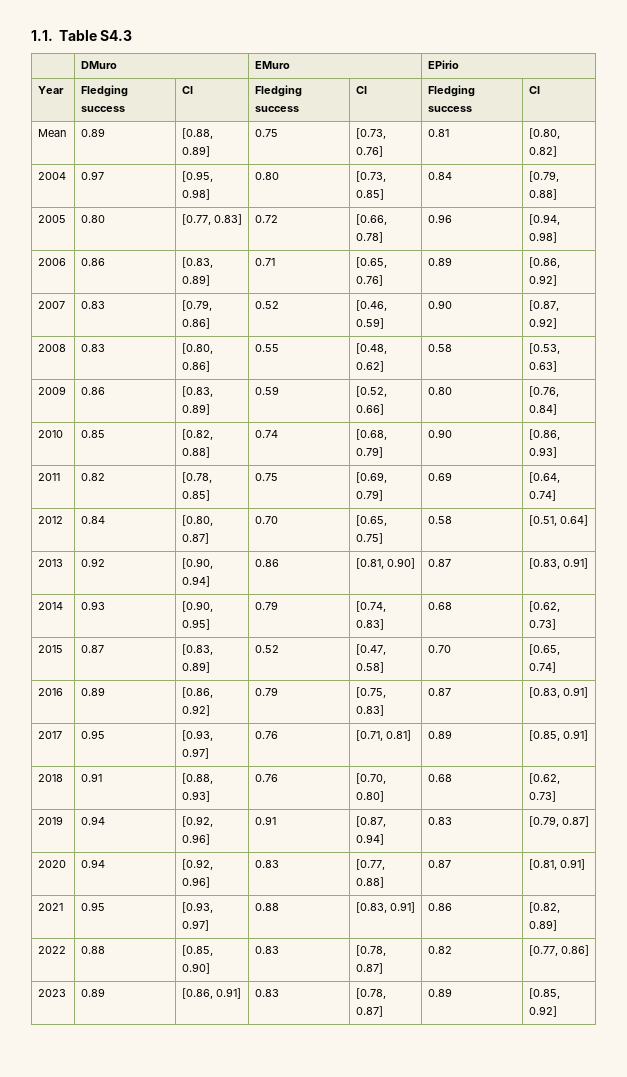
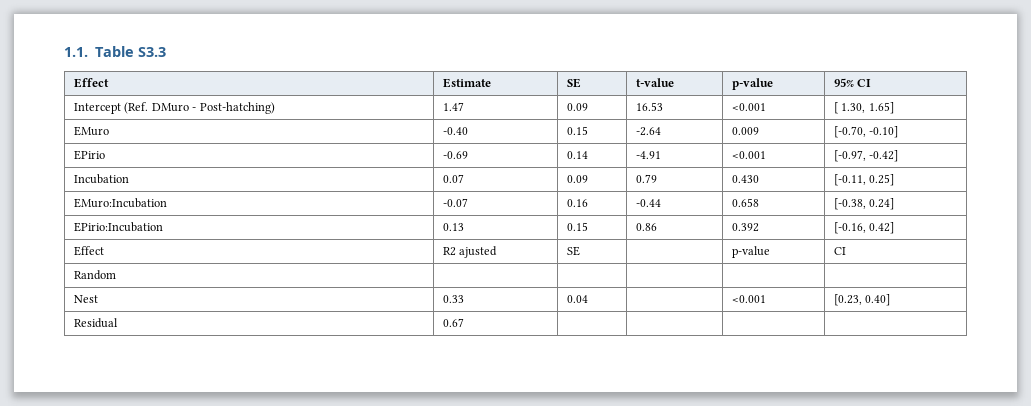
[100,30,133,41] [80,61,117,69] [254,61,290,69] [427,60,459,69] [37,86,64,94] [80,85,128,97] [80,106,125,112] [181,86,193,94] [254,85,302,97] [254,106,299,112] [355,86,367,94] [427,85,475,97] [427,106,472,112] [528,86,540,94] [37,129,67,137] [80,128,105,137] [181,128,213,139] [181,146,210,157] [254,129,278,137] [355,128,386,139] [355,146,383,157] [427,129,449,137] [528,128,560,139] [528,146,557,157] [37,172,66,180] [80,171,104,180] [181,171,213,182] [181,189,210,200] [254,172,279,180] [355,171,386,182] [355,189,384,200] [427,172,452,180] [528,171,559,182] [528,189,557,200] [37,215,66,223] [80,215,105,223] [181,214,242,225] [254,215,278,223] [355,214,387,225] [355,232,383,243] [427,214,452,223] [528,214,560,225] [528,232,557,243] [37,258,66,266] [80,258,105,266] [181,257,213,268] [181,275,210,286] [254,258,275,266] [355,257,387,268] [355,275,383,286] [427,257,452,266] [528,257,560,268] [528,275,557,286] [37,301,65,309] [80,301,105,309] [181,300,212,311] [181,318,210,329] [254,301,279,309] [355,300,387,311] [355,318,384,329] [427,300,452,309] [528,300,559,311] [528,318,557,329] [37,344,66,352] [80,344,105,352] [181,343,213,354] [181,361,210,372] [254,344,279,352] [355,343,387,354] [355,361,384,372] [427,344,452,352] [528,343,560,354] [528,361,557,372] [37,386,66,395] [80,387,105,395] [181,386,213,397] [181,404,210,415] [254,386,279,395] [355,386,387,397] [355,404,384,415] [427,387,452,395] [528,386,559,397] [528,404,557,415] [37,430,63,438] [80,430,105,438] [181,429,213,440] [181,447,210,458] [254,430,278,438] [355,429,387,440] [355,447,383,458] [427,429,452,438] [528,429,560,440] [528,447,557,458] [37,473,60,481] [80,473,105,481] [181,472,212,483] [181,490,210,501] [254,473,278,481] [355,472,387,483] [355,490,383,501] [427,472,452,481] [528,472,560,483] [528,490,556,501] [37,516,63,524] [80,516,105,524] [181,515,213,526] [181,533,209,544] [254,516,278,524] [355,515,387,526] [355,533,383,544] [427,516,452,524] [528,515,588,526] [37,559,63,567] [80,558,105,567] [181,558,213,569] [181,576,210,587] [254,559,279,567] [355,558,415,569] [427,559,451,567] [528,558,588,569] [37,602,63,610] [80,601,105,610] [181,601,213,612] [181,619,210,630] [254,601,278,610] [355,601,386,612] [355,619,384,630] [427,602,452,610] [528,601,560,612] [528,619,556,630] [37,645,63,653] [80,645,104,653] [181,644,213,655] [181,662,210,673] [254,645,279,653] [355,644,386,655] [355,662,384,673] [427,645,451,653] [528,644,560,655] [528,662,556,673] [37,688,63,696] [80,687,105,696] [181,687,213,698] [181,705,210,716] [254,687,278,696] [355,687,386,698] [355,705,384,716] [427,688,451,696] [528,687,588,698] [37,731,62,739] [80,730,105,739] [181,730,213,741] [181,748,209,759] [254,731,278,739] [355,730,411,741] [427,730,452,739] [528,730,588,741] [37,774,63,782] [80,773,102,782] [181,773,213,784] [181,791,210,802] [254,774,278,782] [355,773,386,784] [355,791,384,802] [427,774,452,782] [528,773,560,784] [528,791,556,802] [37,816,63,825] [80,816,105,825] [181,816,213,827] [181,834,210,845] [254,816,276,825] [355,816,386,827] [355,834,384,845] [427,817,452,825] [528,816,589,827] [37,860,66,868] [80,859,105,868] [181,859,213,870] [181,877,210,888] [254,860,279,868] [355,859,385,870] [355,877,384,888] [427,860,451,868] [528,859,585,870] [37,903,63,911] [80,902,105,911] [181,902,213,913] [181,920,209,931] [254,903,279,911] [355,902,415,913] [427,903,452,911] [528,902,560,913] [528,920,557,931] [37,946,66,954] [80,946,105,954] [181,945,213,956] [181,963,210,974] [254,946,279,954] [355,945,386,956] [355,963,383,974] [427,946,452,954] [528,945,589,956] [37,989,66,997] [80,988,105,997] [181,988,241,999] [254,989,279,997] [355,988,386,999] [355,1006,383,1017] [427,988,452,997] [528,988,560,999] [528,1006,557,1017] S4.3 // | DMuro | EMuro | EPirio // Year | Fledging success | CI | Fledging success | CI | Fledging success | CI // Mean | 0.89 | [0.88, 0.89] | 0.75 | [0.73, 0.76] | 0.81 | [0.80, 0.82] // 2004 | 0.97 | [0.95, 0.98] | 0.80 | [0.73, 0.85] | 0.84 | [0.79, 0.88] // 2005 | 0.80 | [0.77, 0.83] | 0.72 | [0.66, 0.78] | 0.96 | [0.94, 0.98] // 2006 | 0.86 | [0.83, 0.89] | 0.71 | [0.65, 0.76] | 0.89 | [0.86, 0.92] // 2007 | 0.83 | [0.79, 0.86] | 0.52 | [0.46, 0.59] | 0.90 | [0.87, 0.92] // 2008 | 0.83 | [0.80, 0.86] | 0.55 | [0.48, 0.62] | 0.58 | [0.53, 0.63] // 2009 | 0.86 | [0.83, 0.89] | 0.59 | [0.52, 0.66] | 0.80 | [0.76, 0.84] // 2010 | 0.85 | [0.82, 0.88] | 0.74 | [0.68, 0.79] | 0.90 | [0.86, 0.93] // 2011 | 0.82 | [0.78, 0.85] | 0.75 | [0.69, 0.79] | 0.69 | [0.64, 0.74] // 2012 | 0.84 | [0.80, 0.87] | 0.70 | [0.65, 0.75] | 0.58 | [0.51, 0.64] // 2013 | 0.92 | [0.90, 0.94] | 0.86 | [0.81, 0.90] | 0.87 | [0.83, 0.91] // 2014 | 0.93 | [0.90, 0.95] | 0.79 | [0.74, 0.83] | 0.68 | [0.62, 0.73] // 2015 | 0.87 | [0.83, 0.89] | 0.52 | [0.47, 0.58] | 0.70 | [0.65, 0.74] // 2016 | 0.89 | [0.86, 0.92] | 0.79 | [0.75, 0.83] | 0.87 | [0.83, 0.91] // 2017 | 0.95 | [0.93, 0.97] | 0.76 | [0.71, 0.81] | 0.89 | [0.85, 0.91] // 2018 | 0.91 | [0.88, 0.93] | 0.76 | [0.70, 0.80] | 0.68 | [0.62, 0.73] // 2019 | 0.94 | [0.92, 0.96] | 0.91 | [0.87, 0.94] | 0.83 | [0.79, 0.87] // 2020 | 0.94 | [0.92, 0.96] | 0.83 | [0.77, 0.88] | 0.87 | [0.81, 0.91] // 2021 | 0.95 | [0.93, 0.97] | 0.88 | [0.83, 0.91] | 0.86 | [0.82, 0.89] // 2022 | 0.88 | [0.85, 0.90] | 0.83 | [0.78, 0.87] | 0.82 | [0.77, 0.86] // 2023 | 0.89 | [0.86, 0.91] | 0.83 | [0.78, 0.87] | 0.89 | [0.85, 0.92] -> [138,47,166,57] [74,78,110,88] [443,78,492,88] [567,78,582,88] [636,78,675,87] [732,78,774,90] [834,78,872,87] [74,102,275,114] [443,102,465,111] [567,103,589,111] [636,102,664,111] [732,103,767,111] [834,102,894,114] [74,126,110,136] [443,127,469,135] [567,126,589,135] [636,127,662,136] [732,127,760,135] [834,126,899,138] [74,150,106,160] [443,151,469,159] [567,151,589,159] [636,151,662,159] [732,151,767,159] [834,150,899,162] [74,174,130,184] [443,174,465,183] [567,175,589,183] [636,174,658,183] [732,175,760,183] [834,174,895,186] [74,198,168,208] [443,198,469,207] [567,199,589,207] [636,199,662,207] [732,198,760,207] [834,198,895,210] [74,222,164,232] [443,223,465,231] [567,222,589,231] [636,223,658,231] [732,223,760,232] [834,222,895,234] [74,246,105,256] [443,246,498,258] [567,246,581,256] [732,246,771,258] [834,247,847,255] [74,270,117,280] [74,295,99,303] [443,295,465,303] [567,295,589,303] [732,295,767,303] [834,294,891,306] [74,318,119,328] [443,318,465,327] S3.3 // Effect | Estimate | SE | t-value | p-value | 95% CI // Intercept (Ref. DMuro - Post-hatching) | 1.47 | 0.09 | 16.53 | <0.001 | [ 1.30, 1.65] // EMuro | -0.40 | 0.15 | -2.64 | 0.009 | [-0.70, -0.10] // EPirio | -0.69 | 0.14 | -4.91 | <0.001 | [-0.97, -0.42] // Incubation | 0.07 | 0.09 | 0.79 | 0.430 | [-0.11, 0.25] // EMuro:Incubation | -0.07 | 0.16 | -0.44 | 0.658 | [-0.38, 0.24] // EPirio:Incubation | 0.13 | 0.15 | 0.86 | 0.392 | [-0.16, 0.42] // Effect | R2 ajusted | SE | | p-value | CI // Random | | | | | // Nest | 0.33 | 0.04 | | <0.001 | [0.23, 0.40] // Residual | 0.67 | | | |

